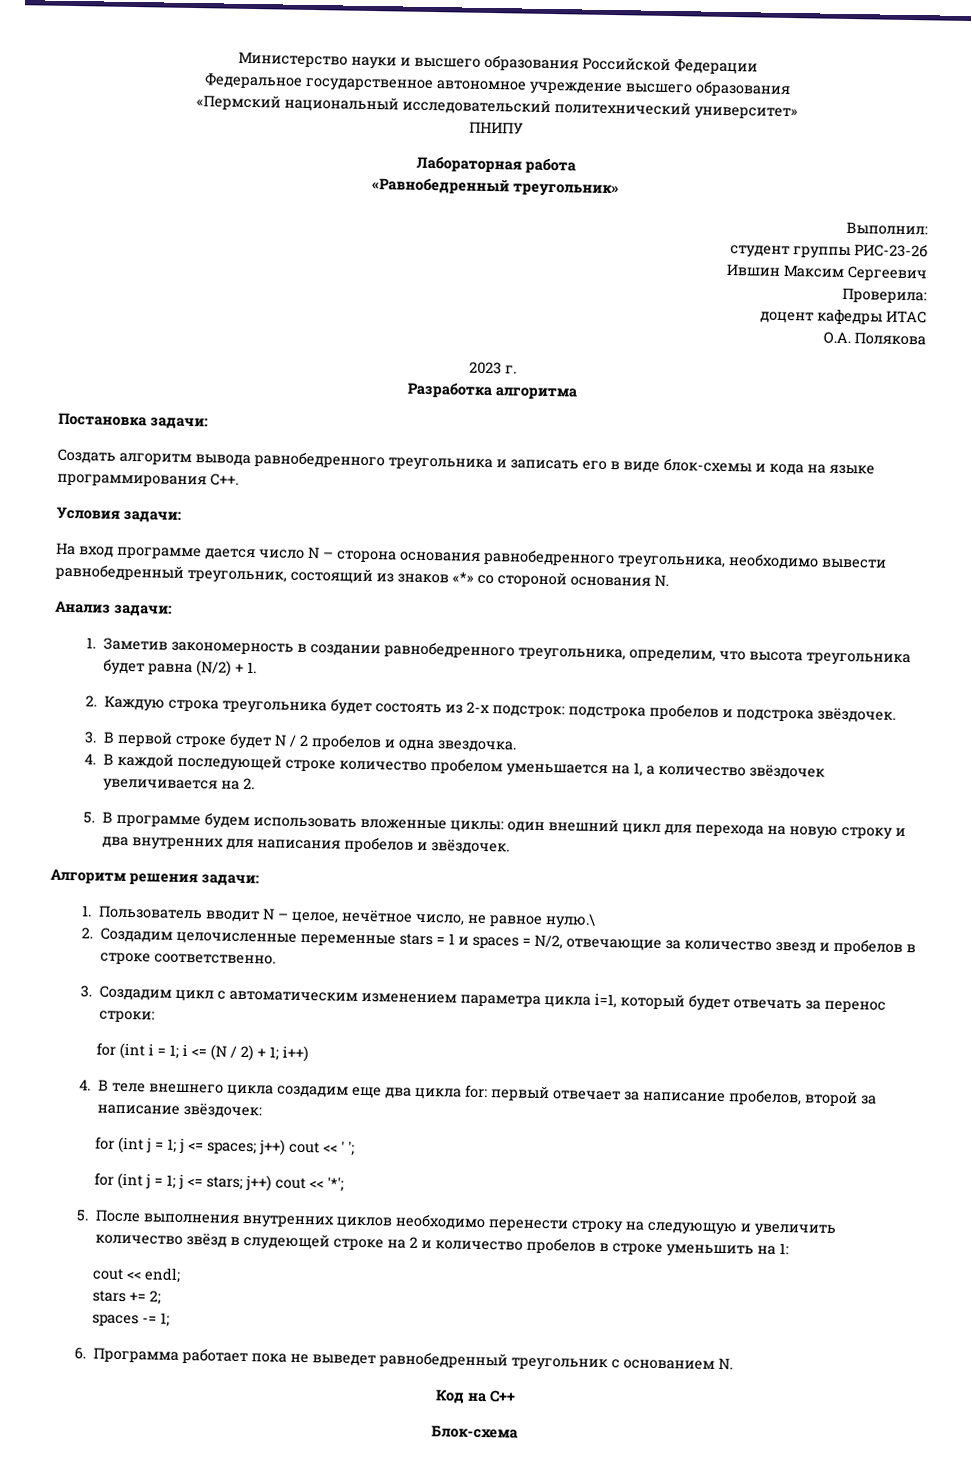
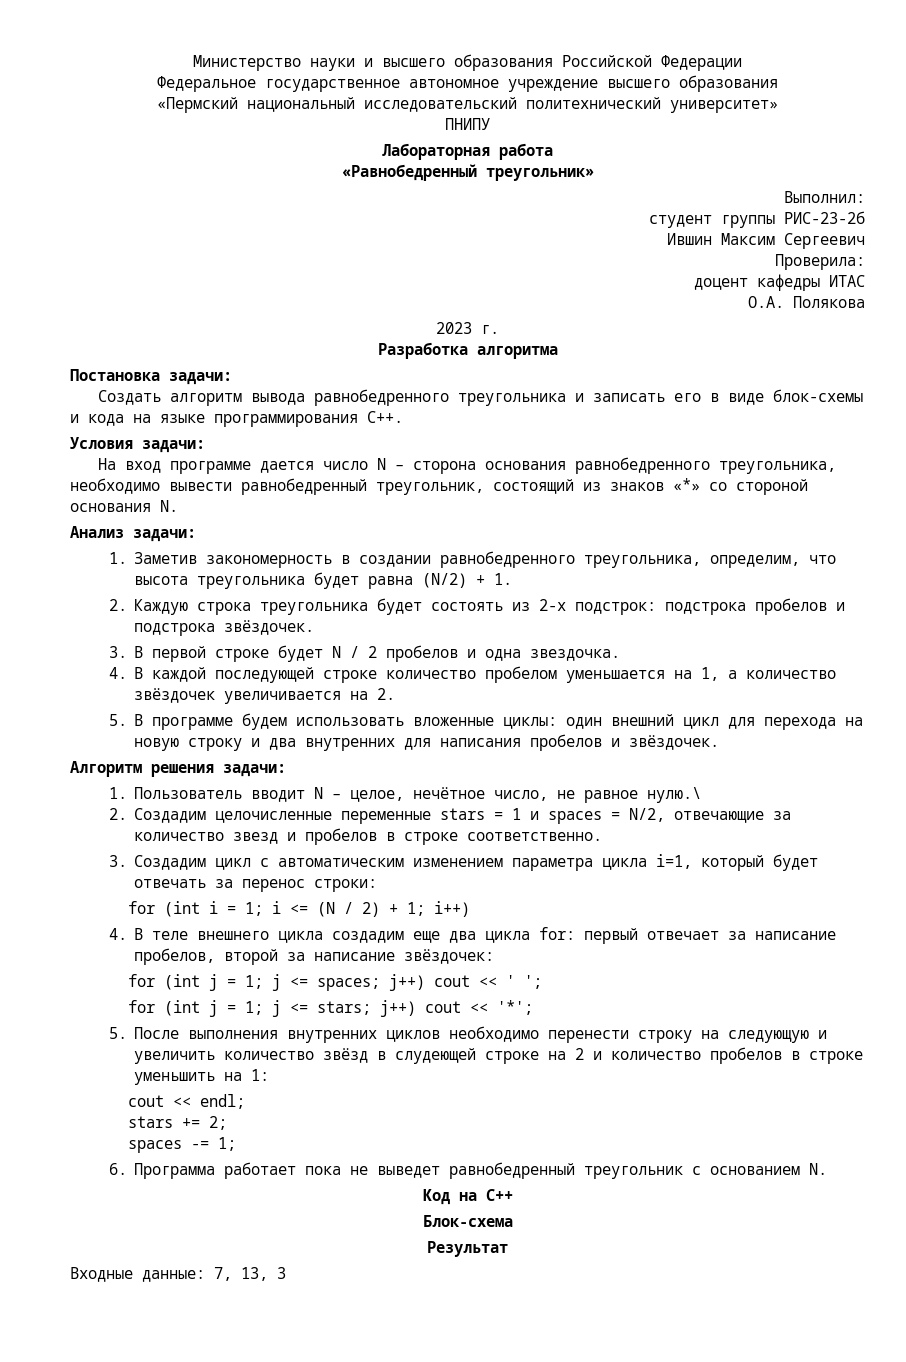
(518, 1432) none -> [427,1241,508,1257] [70,1267,286,1282] // Результат // Входные данные: 7, 13, 3

